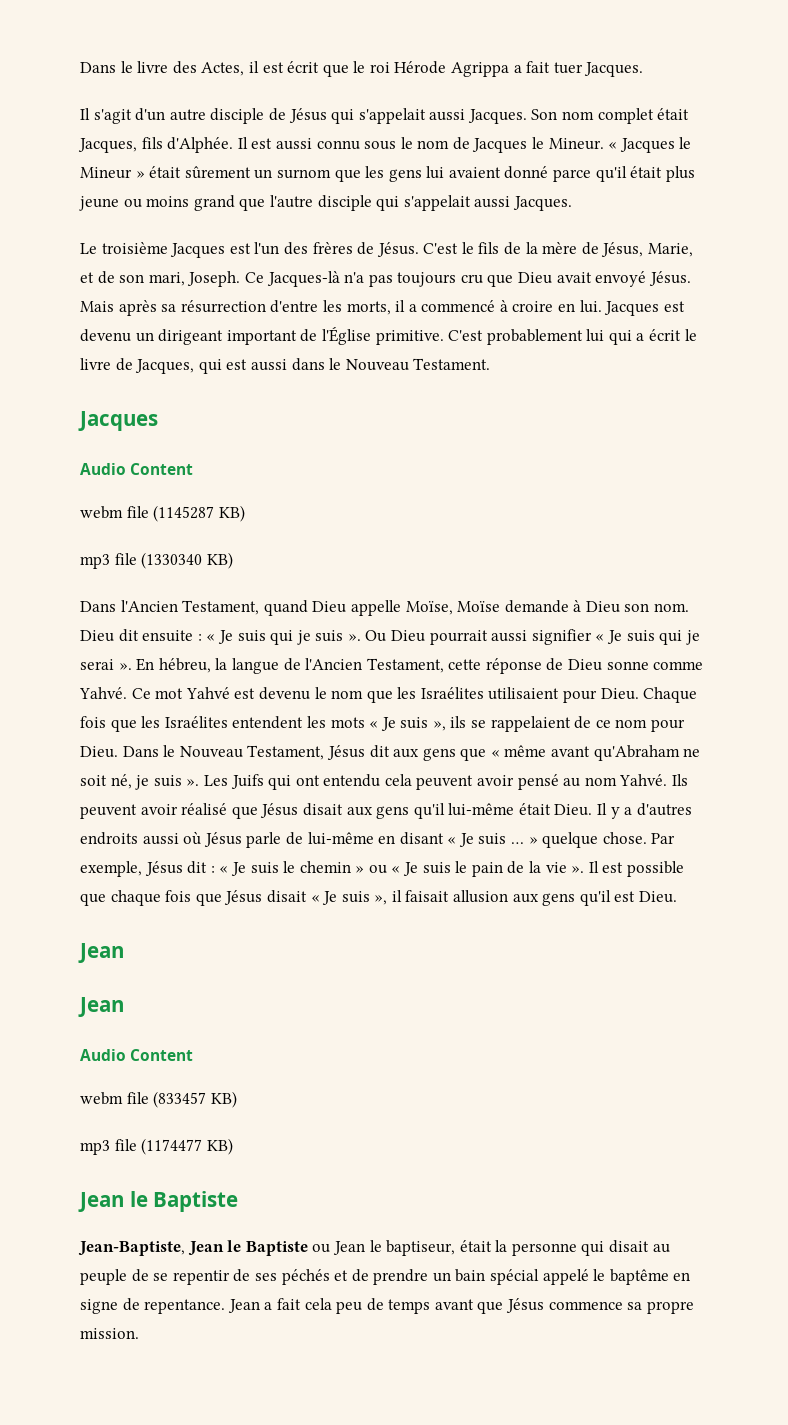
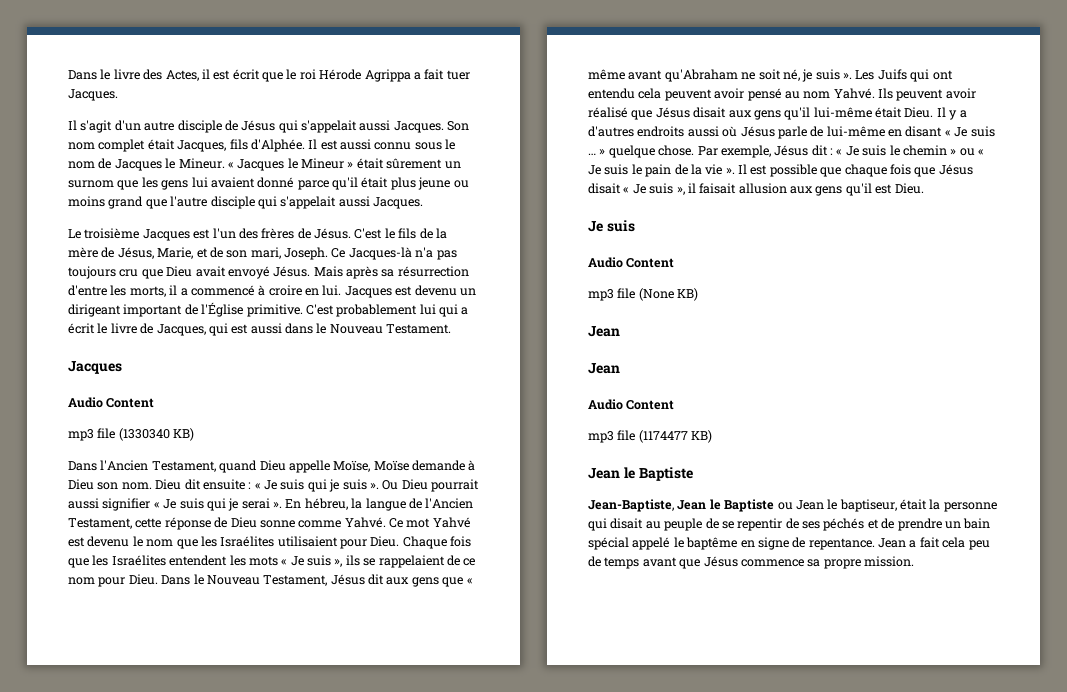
[80,505,245,522] // webm file (1145287 KB) -> (155, 403) none
(678, 897) none -> [588,220,635,232] [588,257,675,268] [588,288,699,301] // Je suis // Audio Content // mp3 file (None KB)
[80,1091,237,1108] // webm file (833457 KB) -> (675, 405) none

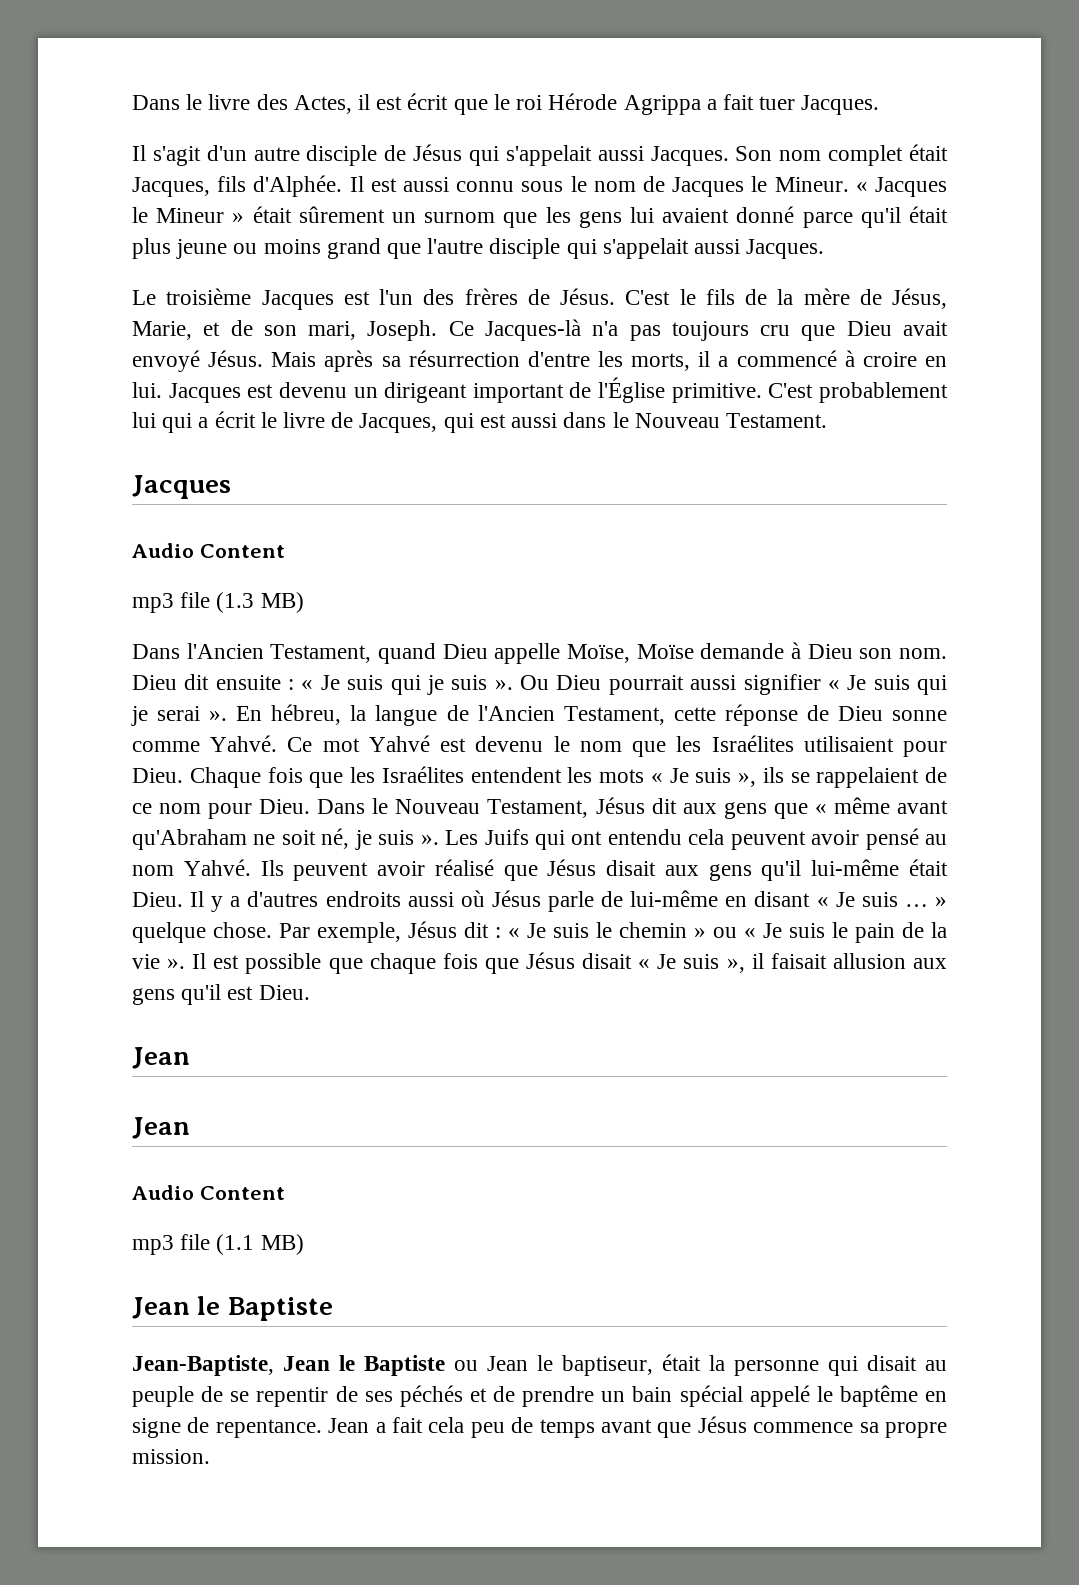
[118,428,195,441] (1330340 KB) -> [216,592,304,613] (1.3 MB)
[588,220,635,232] [588,257,675,268] [588,288,699,301] // Je suis // Audio Content // mp3 file (None KB) -> (310, 992) none
[638,430,713,443] (1174477 KB) -> [216,1234,304,1255] (1.1 MB)

